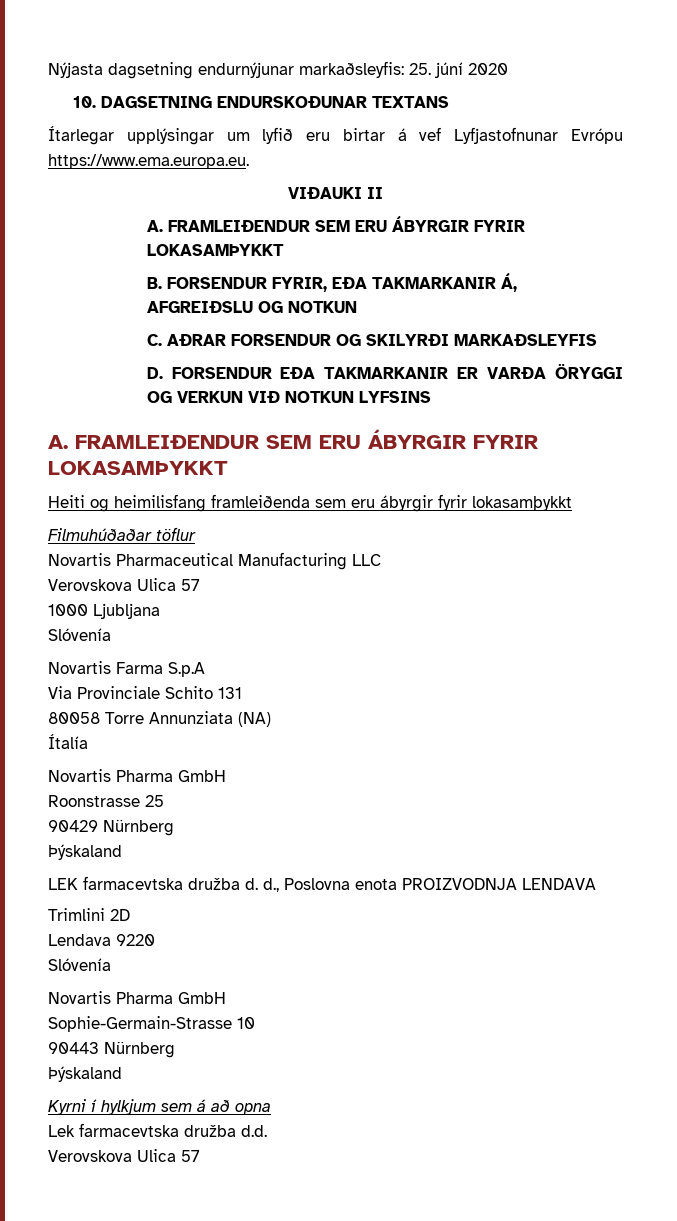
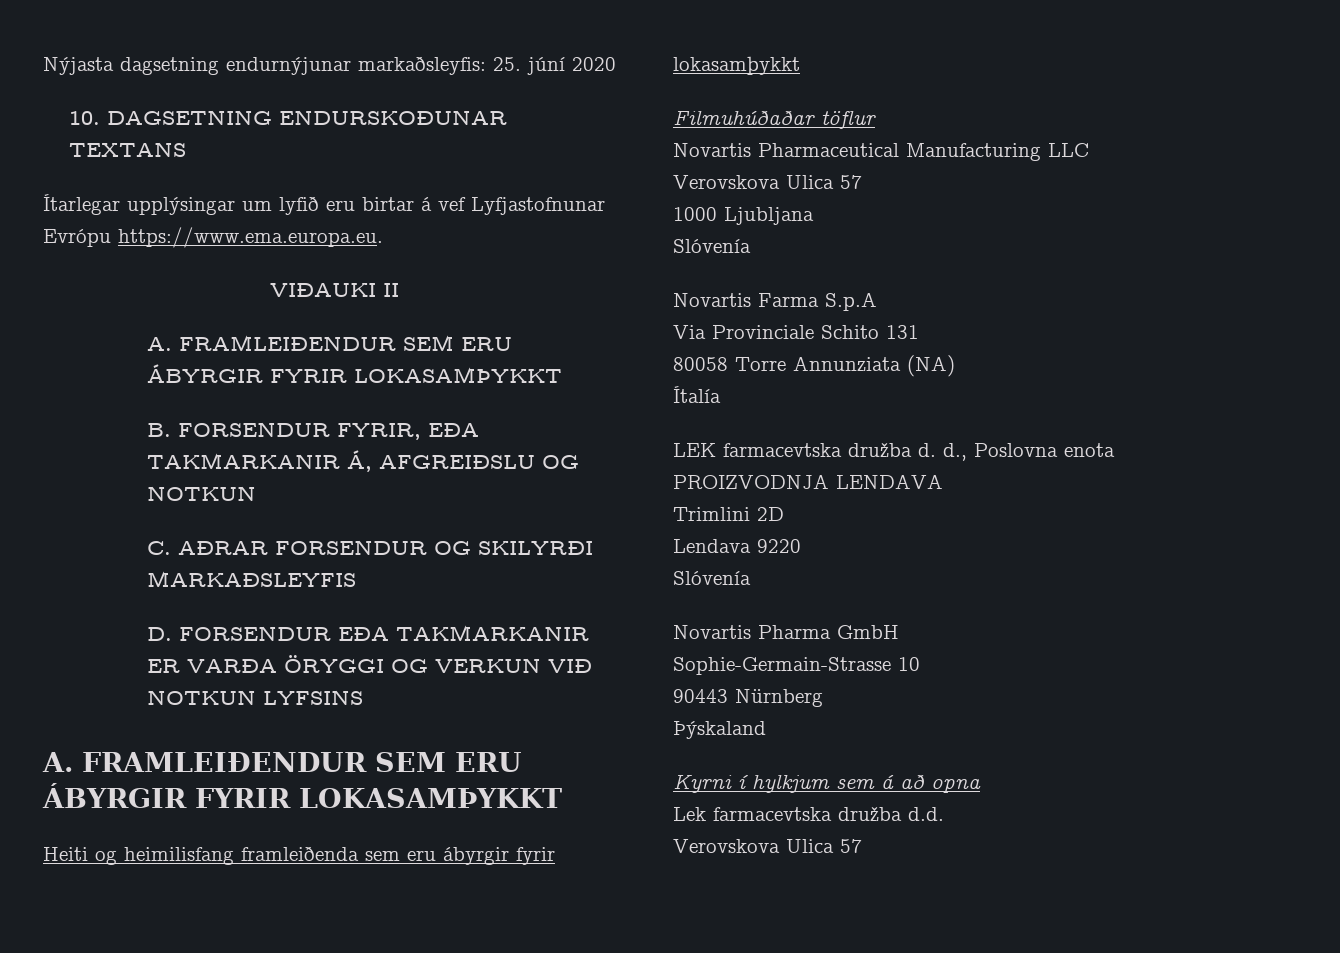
[48,769,226,782] [48,795,164,807] [48,819,174,836] [48,844,122,860] // Novartis Pharma GmbH // Roonstrasse 25 // 90429 Nürnberg // Þýskaland -> (721, 394) none

